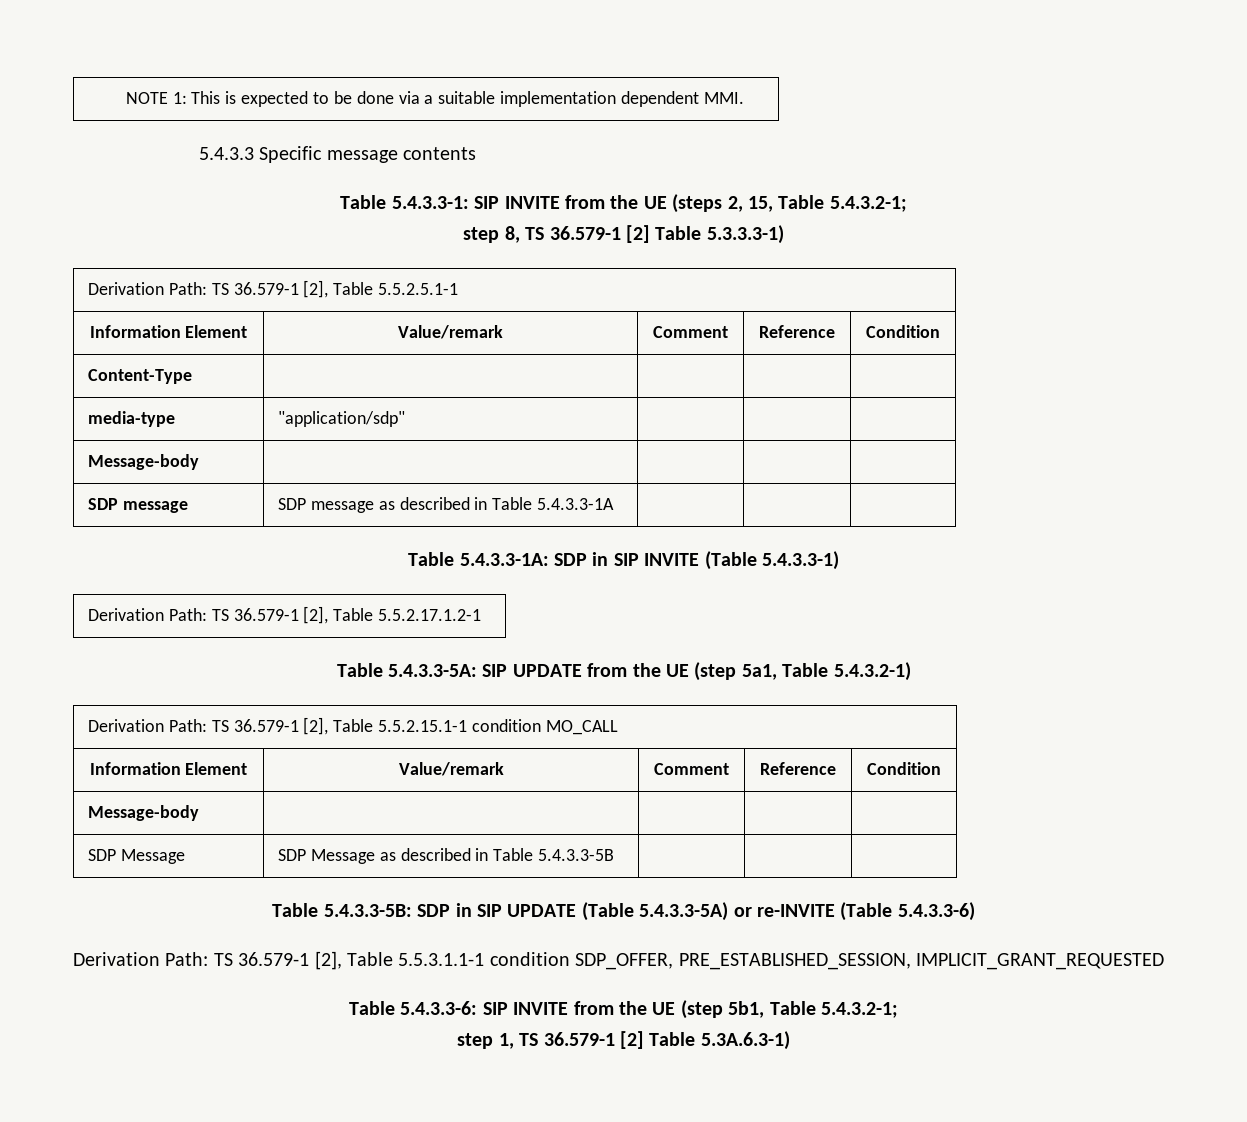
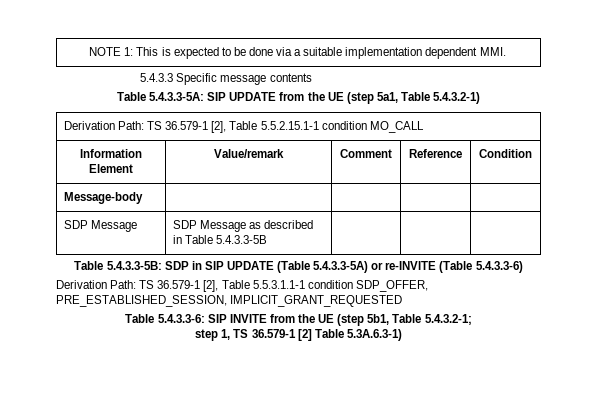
[340,194,907,213] [463,225,784,244] [87,280,459,298] [89,325,248,338] [398,325,503,339] [653,326,728,338] [759,325,835,338] [866,325,940,338] [87,369,192,384] [87,411,175,427] [277,411,405,427] [87,454,199,470] [87,498,188,513] [277,497,615,513] [408,551,839,570] [87,606,482,624] // Table 5.4.3.3-1: SIP INVITE from the UE (steps 2, 15, Table 5.4.3.2-1; // step 8, TS 36.579-1 [2] Table 5.3.3.3-1) // Derivation Path: TS 36.579-1 [2], Table 5.5.2.5.1-1 // Information Element | Value/remark | Comment | Reference | Condition // Content-Type | | | | // media-type | "application/sdp" | | | // Message-body | | | | // SDP message | SDP message as described in Table 5.4.3.3-1A | | | // Table 5.4.3.3-1A: SDP in SIP INVITE (Table 5.4.3.3-1) // Derivation Path: TS 36.579-1 [2], Table 5.5.2.17.1.2-1 -> (312, 77) none

